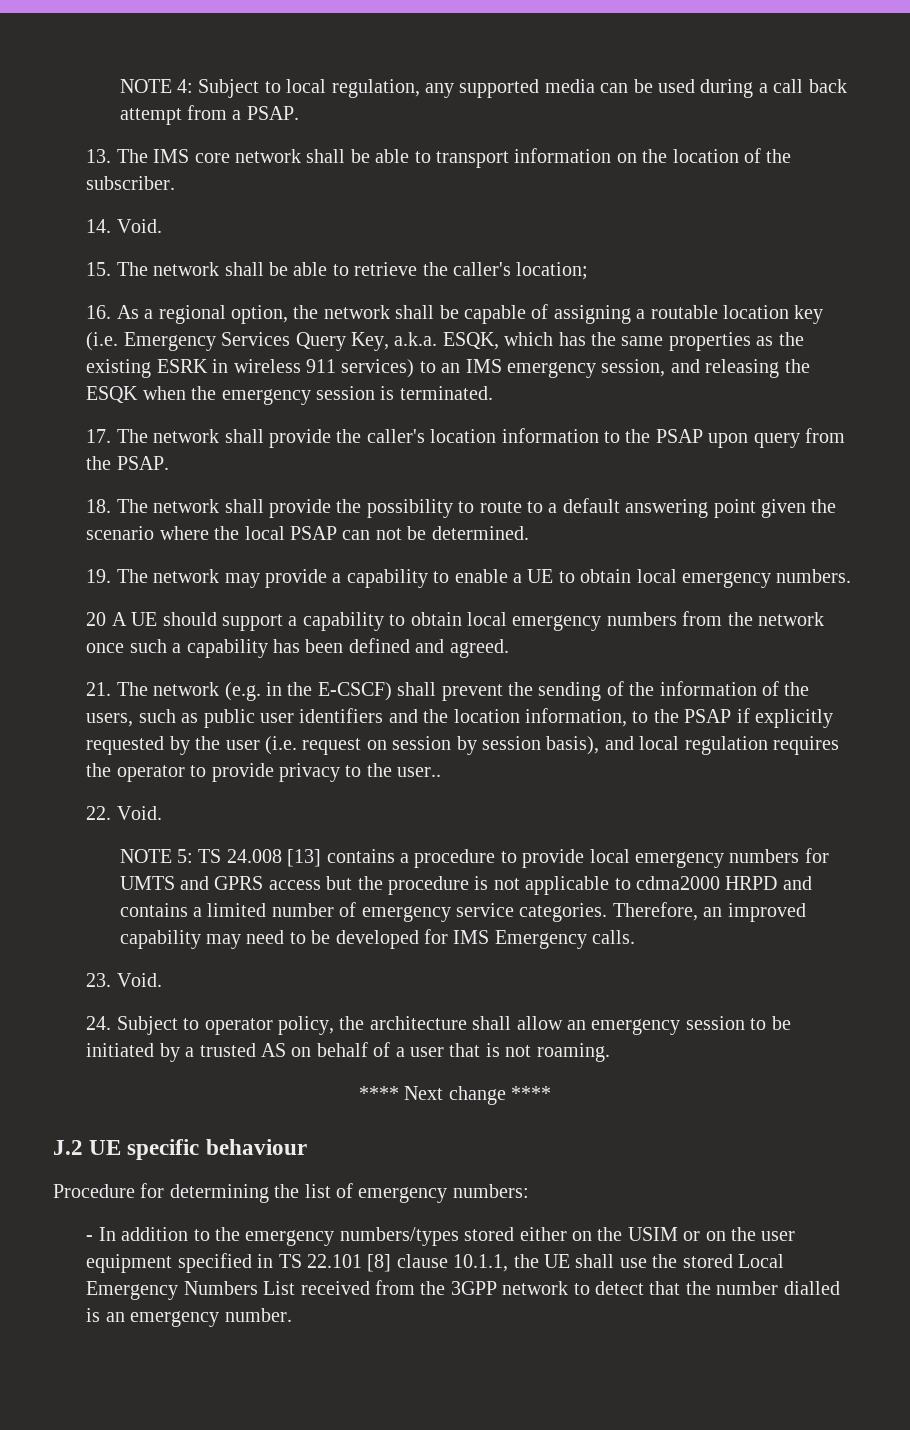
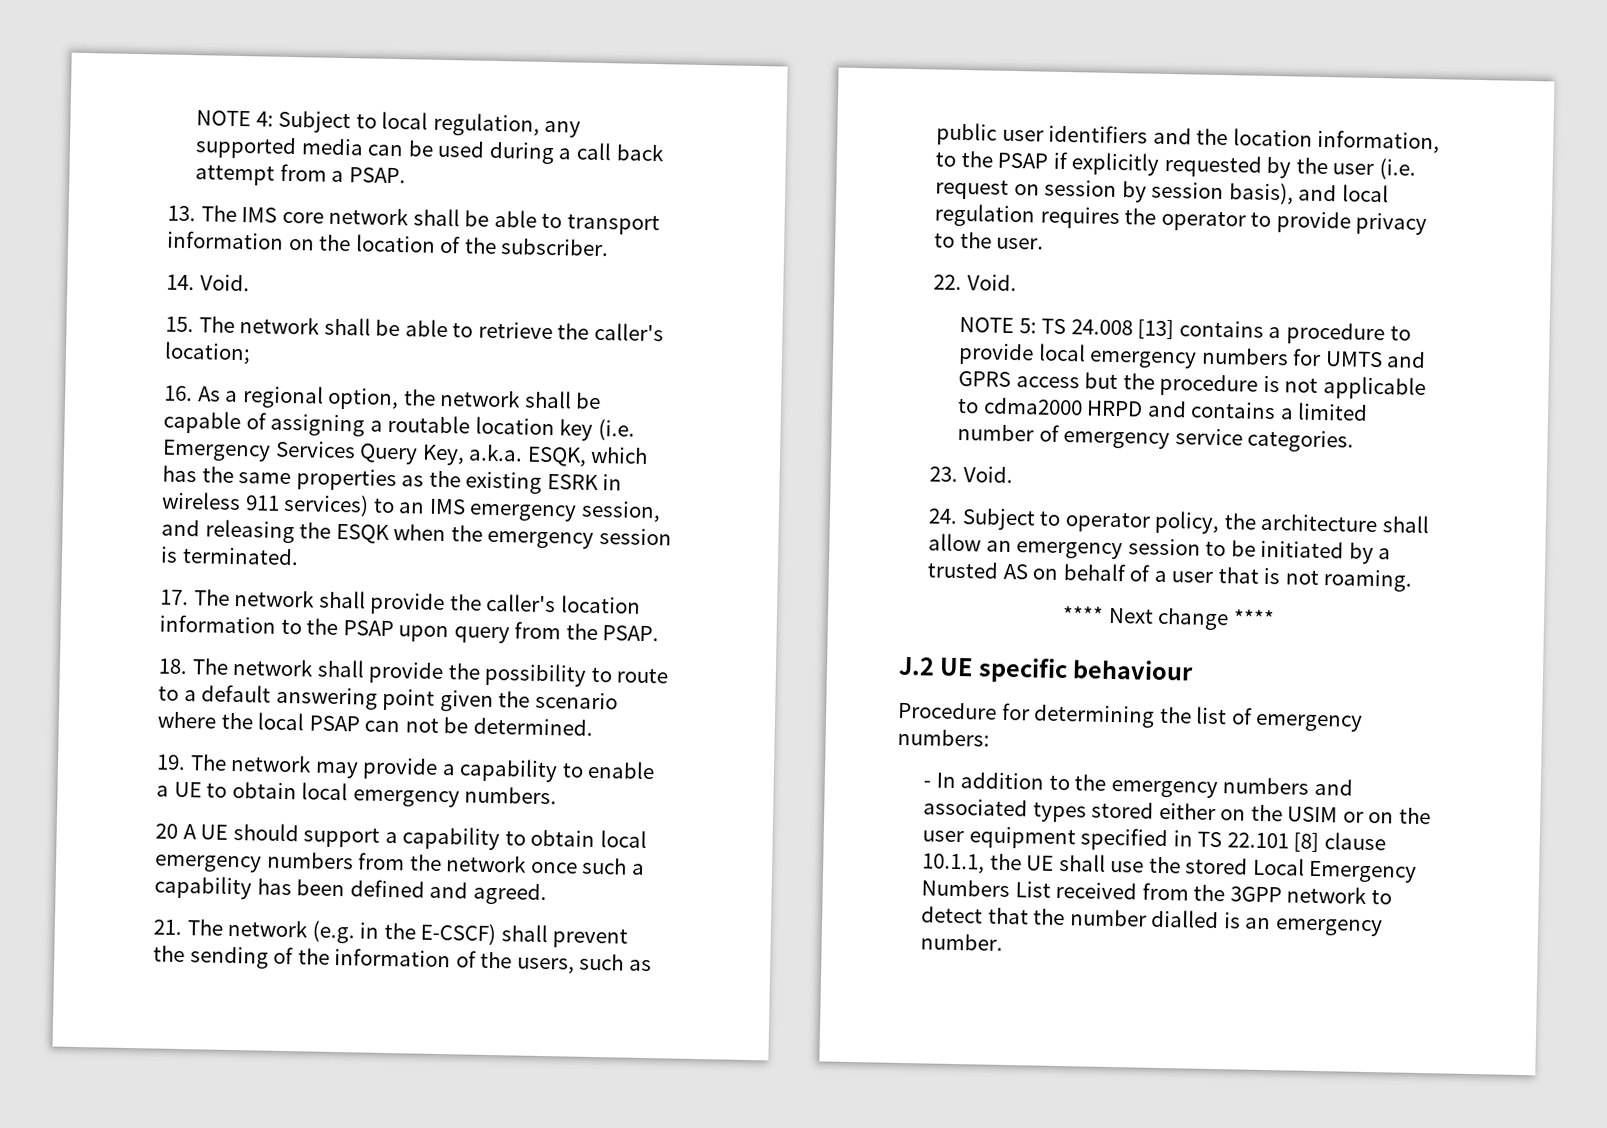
[397,767,442,777] user.. -> [996,237,1045,250] user.
[612,902,806,922] [119,929,636,949] Therefore, an improved capability may need to be developed for IMS Emergency calls. -> (1355, 441) none
[339,1227,459,1246] numbers/types -> [1222,777,1353,796] [923,798,1087,823] numbers and associated types

